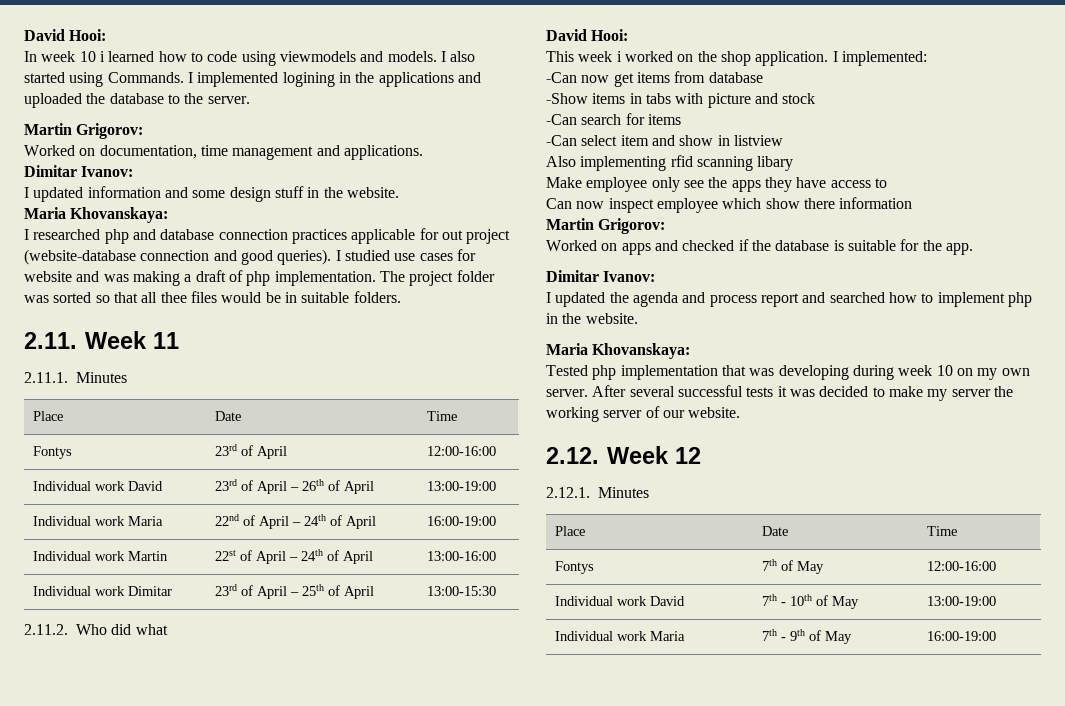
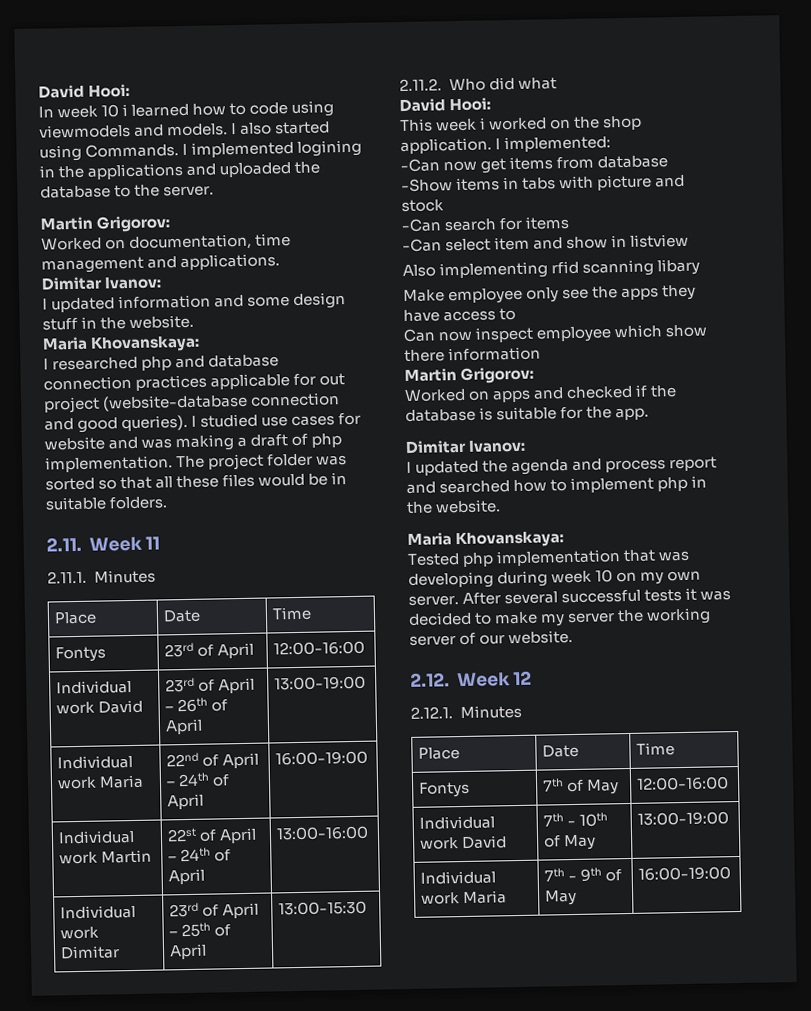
[160,292,187,303] thee -> [176,475,220,489] these

